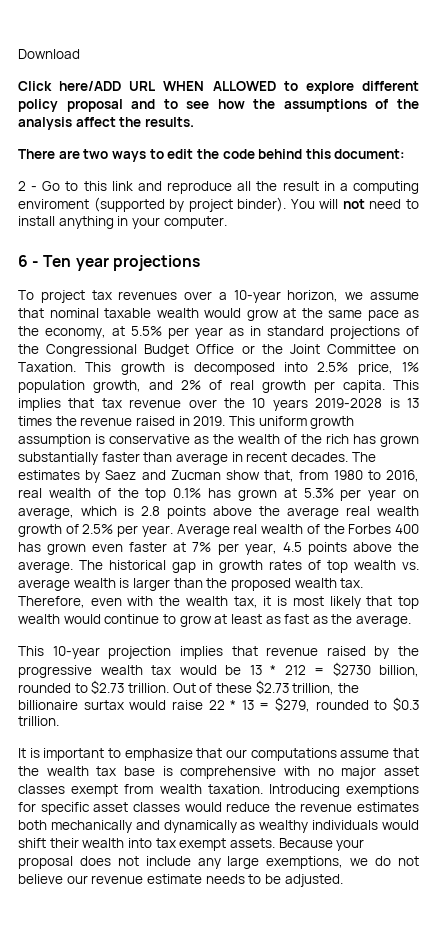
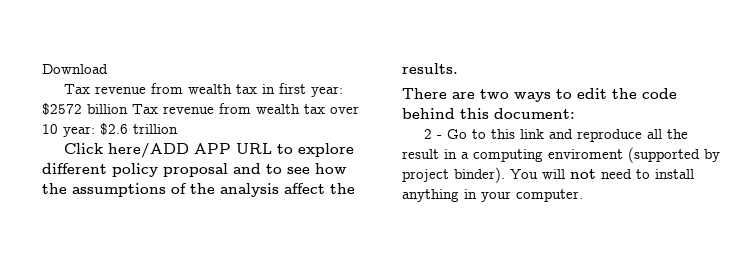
(80, 54) none -> [64,83,344,97] [42,103,359,115] [42,123,178,137] // Tax revenue from wealth tax in first year: $2572 billion Tax revenue from wealth tax over 10 year: $2.6 trillion
[129,81,276,91] URL WHEN ALLOWED -> [194,143,273,154] APP URL
[18,255,200,271] [18,290,419,303] [18,308,419,321] [18,326,419,339] [18,344,419,357] [18,362,419,375] [18,380,419,393] [18,398,419,411] [18,416,355,429] [18,434,419,447] [18,452,376,465] [18,470,419,483] [18,488,419,501] [18,506,419,519] [18,524,419,537] [18,542,419,555] [18,560,419,573] [18,578,364,591] [18,596,420,609] [18,614,412,627] [18,646,419,659] [18,662,419,678] [18,680,359,695] [18,697,419,712] [18,716,59,726] [18,748,419,761] [18,766,420,779] [18,784,419,797] [18,802,419,815] [18,820,419,833] [18,838,365,851] [18,856,420,869] [18,874,343,887] // 6 - Ten year projections // To project tax revenues over a 10-year horizon, we assume that nominal taxable wealth would grow at the same pace as the economy, at 5.5% per year as in standard projections of the Congressional Budget Office or the Joint Committee on Taxation. This growth is decomposed into 2.5% price, 1% population growth, and 2% of real growth per capita. This implies that tax revenue over the 10 years 2019-2028 is 13 times the revenue raised in 2019. This uniform growth assumption is conservative as the wealth of the rich has grown substantially faster than average in recent decades. The estimates by Saez and Zucman show that, from 1980 to 2016, real wealth of the top 0.1% has grown at 5.3% per year on average, which is 2.8 points above the average real wealth growth of 2.5% per year. Average real wealth of the Forbes 400 has grown even faster at 7% per year, 4.5 points above the average. The historical gap in growth rates of top wealth vs. average wealth is larger than the proposed wealth tax. Therefore, even with the wealth tax, it is most likely that top wealth would continue to grow at least as fast as the average. // This 10-year projection implies that revenue raised by the progressive wealth tax would be 13 * 212 = $2730 billion, rounded to $2.73 trillion. Out of these $2.73 trillion, the billionaire surtax would raise 22 * 13 = $279, rounded to $0.3 trillion. // It is important to emphasize that our computations assume that the wealth tax base is comprehensive with no major asset classes exempt from wealth taxation. Introducing exemptions for specific asset classes would reduce the revenue estimates both mechanically and dynamically as wealthy individuals would shift their wealth into tax exempt assets. Because your proposal does not include any large exemptions, we do not believe our revenue estimate needs to be adjusted. -> (583, 195) none

